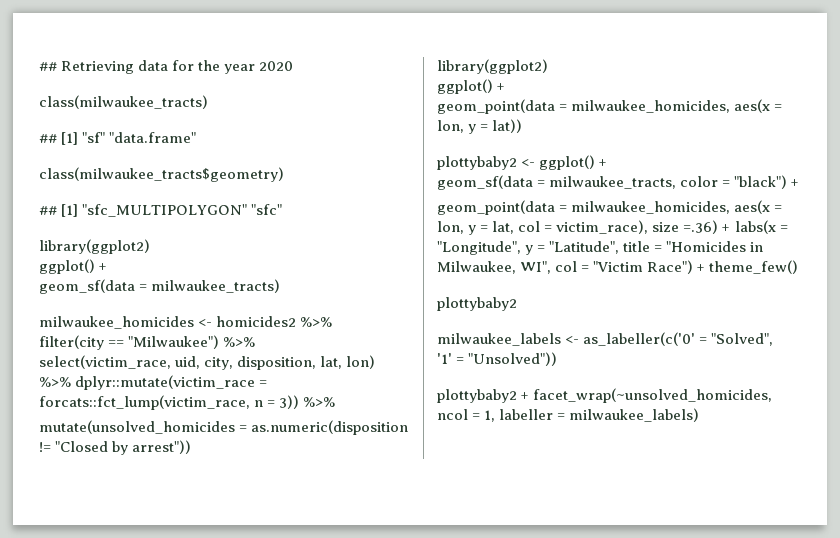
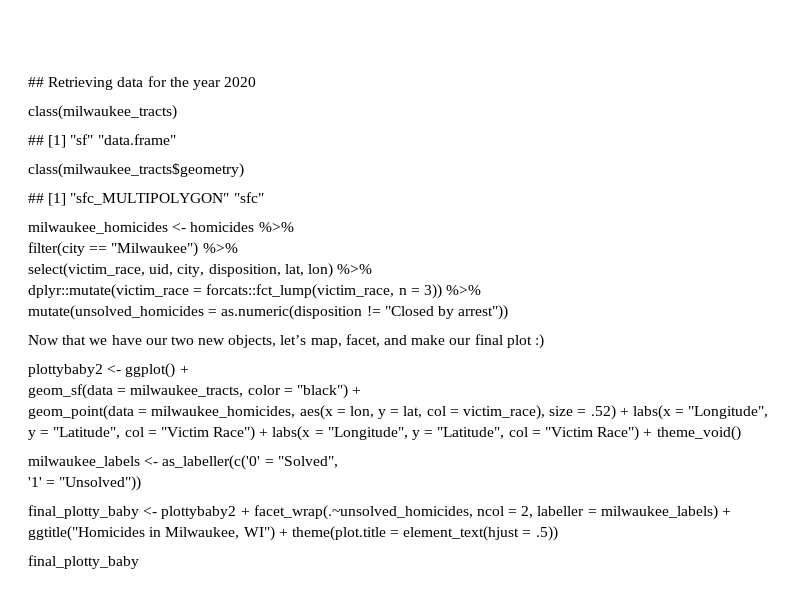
[39,239,150,254] [39,259,108,274] [39,279,281,294] // library(ggplot2) // ggplot() + // geom_sf(data = milwaukee_tracts) -> (264, 197) none
[216,316,297,327] homicides2 -> [190,222,255,232] homicides
(71, 382) none -> (373, 269) //
[437,59,548,74] [437,79,506,94] [437,99,783,114] [437,119,523,134] library(ggplot2) // ggplot() + // geom_point(data = milwaukee_homicides, aes(x = lon, y = lat)) -> [28,334,544,349] Now that we have our two new objects, let’s map, facet, and make our final plot :)
[683,220,788,234] [437,241,764,255] [437,260,799,274] [437,297,517,311] =.36) + labs(x = "Longitude", y = "Latitude", title = "Homicides in Milwaukee, WI", col = "Victim Race") + theme_few() // plottybaby2 -> [577,405,769,420] [28,426,741,441] = .52) + labs(x = "Longitude", y = "Latitude", col = "Victim Race") + labs(x = "Longitude", y = "Latitude", col = "Victim Race") + theme_void()
(558, 359) none -> [28,505,158,519] final_plotty_baby <-
[533,388,773,403] facet_wrap(~unsolved_homicides, -> [253,505,473,520] facet_wrap(.~unsolved_homicides,
[484,410,496,422] 1, -> [521,506,534,518] 2,
(700, 415) none -> [722,507,732,516] [28,526,558,541] [28,555,139,569] + ggtitle("Homicides in Milwaukee, WI") + theme(plot.title = element_text(hjust = .5)) // final_plotty_baby

